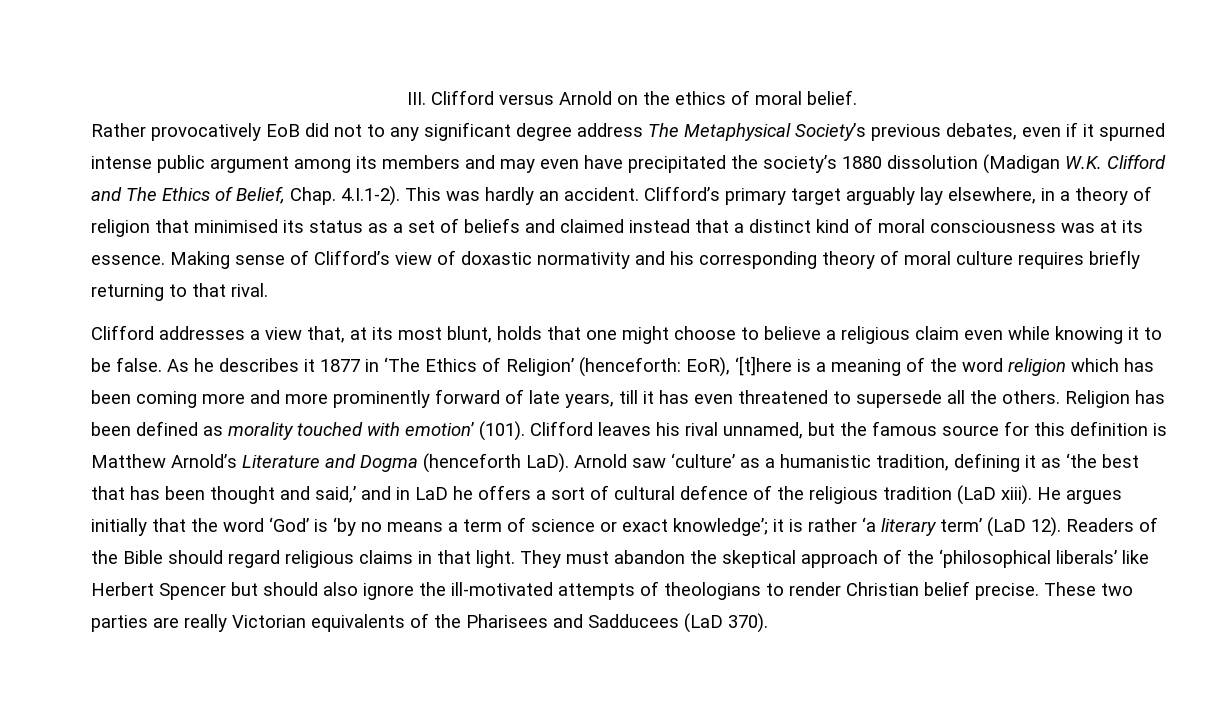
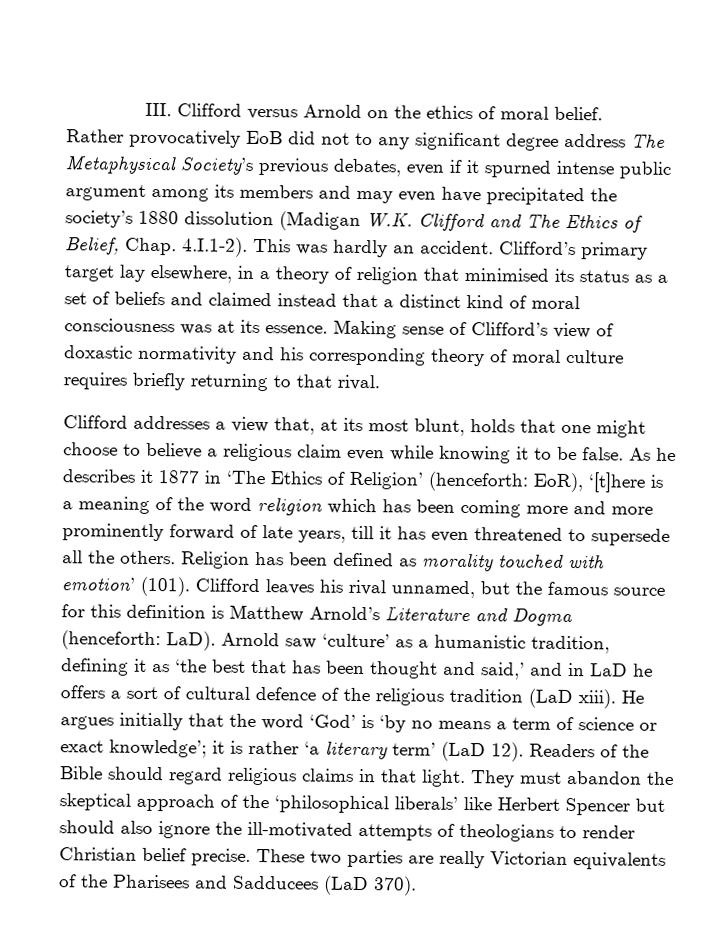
[846,187,915,205] arguably -> (114, 273) none
[423,453,521,473] (henceforth -> [61,630,161,651] (henceforth:

